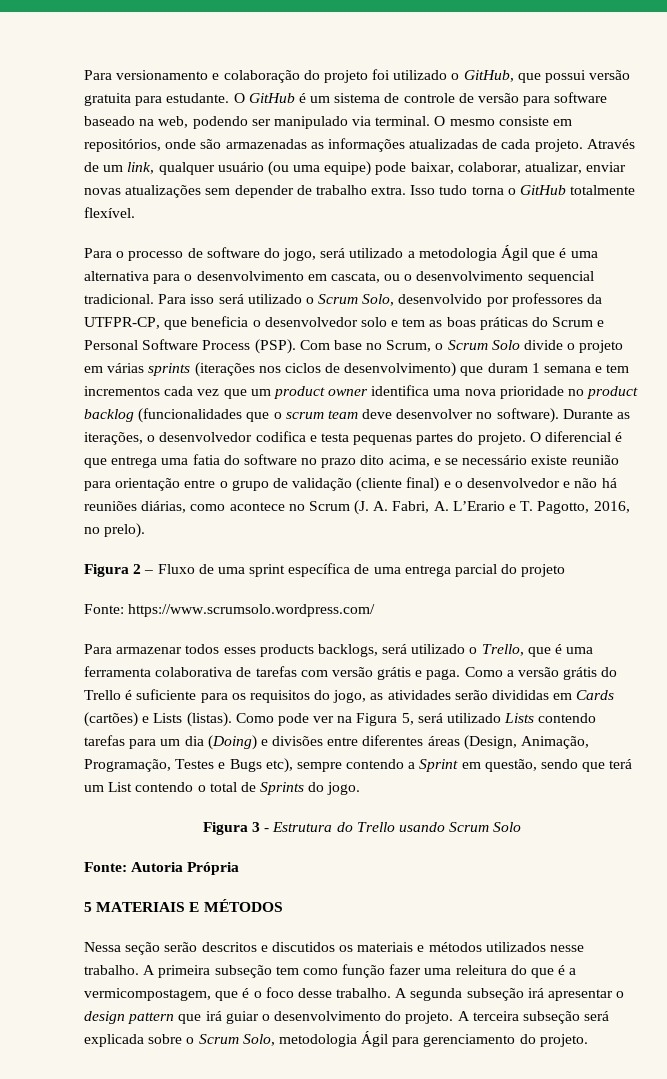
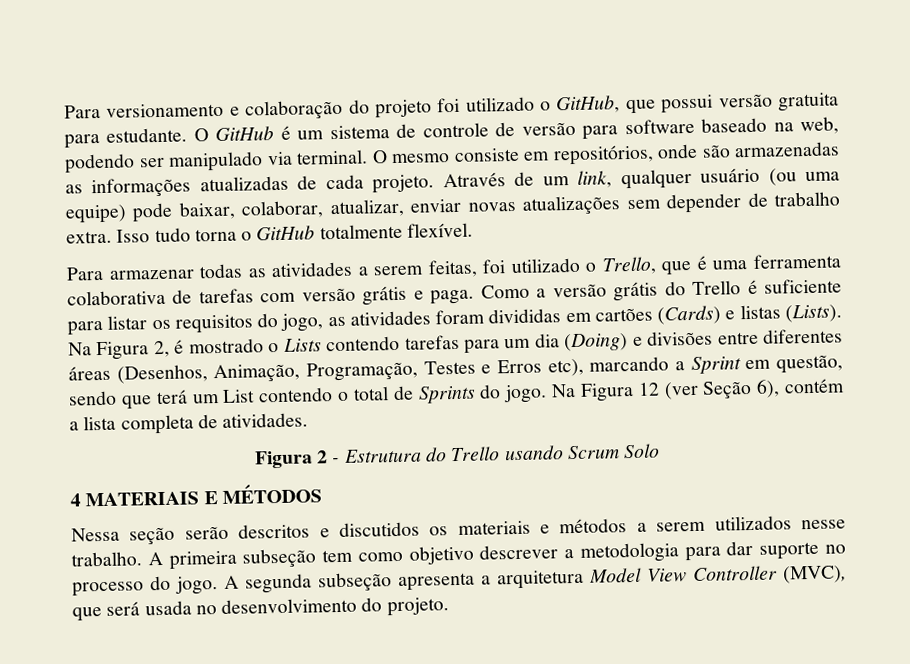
[116,245,598,261] [84,271,594,284] [84,293,603,307] [84,316,605,330] [84,339,624,354] [84,362,630,377] [84,385,639,399] [84,408,631,423] [84,431,623,445] [84,454,619,468] [84,477,617,492] [84,500,630,515] [84,523,146,538] [84,563,566,577] [84,604,376,617] [84,644,408,657] o processo de software do jogo, será utilizado a metodologia Ágil que é uma alternativa para o desenvolvimento em cascata, ou o desenvolvimento sequencial tradicional. Para isso será utilizado o Scrum Solo, desenvolvido por professores da UTFPR-CP, que beneficia o desenvolvedor solo e tem as boas práticas do Scrum e Personal Software Process (PSP). Com base no Scrum, o Scrum Solo divide o projeto em várias sprints (iterações nos ciclos de desenvolvimento) que duram 1 semana e tem incrementos cada vez que um product owner identifica uma nova prioridade no product backlog (funcionalidades que o scrum team deve desenvolver no software). Durante as iterações, o desenvolvedor codifica e testa pequenas partes do projeto. O diferencial é que entrega uma fatia do software no prazo dito acima, e se necessário existe reunião para orientação entre o grupo de validação (cliente final) e o desenvolvedor e não há reuniões diárias, como acontece no Scrum (J. A. Fabri, A. L’Erario e T. Pagotto, 2016, no prelo). // Figura 2 – Fluxo de uma sprint específica de uma entrega parcial do projeto // Fonte: https://www.scrumsolo.wordpress.com/ // Para armazenar todos esses products backlogs, será -> [108,259,507,280] armazenar todas as atividades a serem feitas, foi
(228, 698) none -> [107,315,148,330] listar
[454,690,488,700] serão -> [435,309,486,325] foram
[576,690,615,700] [84,712,502,727] Cards (cartões) e Lists (listas). Como pode ver na Figura 5, será utilizado -> [594,304,842,325] [68,338,280,361] cartões (Cards) e listas (Lists). Na Figura 2, é mostrado o
[463,735,517,750] (Design, -> [116,364,208,384] (Desenhos,
[229,758,405,773] Bugs etc), sempre contendo -> [497,356,670,377] Erros etc), marcando
[202,822,260,835] // Figura 3 -> [550,378,846,402] [69,412,309,435] [253,450,329,469] Na Figura 12 (ver Seção 6), contém a lista completa de atividades. // Figura 2
[84,862,240,875] [84,902,92,912] Fonte: Autoria Própria // 5 -> [70,493,81,507] 4
(482, 947) none -> [636,521,707,532] a serem
[342,964,577,978] [84,987,625,1001] [84,1011,610,1024] [84,1031,516,1047] função fazer uma releitura do que é a vermicompostagem, que é o foco desse trabalho. A segunda subseção irá apresentar o design pattern que irá guiar o desenvolvimento do projeto. A terceira subseção será explicada sobre o Scrum Solo, metodologia Ágil para gerenciamento -> [408,540,846,565] [72,565,847,597] [72,597,358,622] objetivo descrever a metodologia para dar suporte no processo do jogo. A segunda subseção apresenta a arquitetura Model View Controller (MVC), que será usada no desenvolvimento

